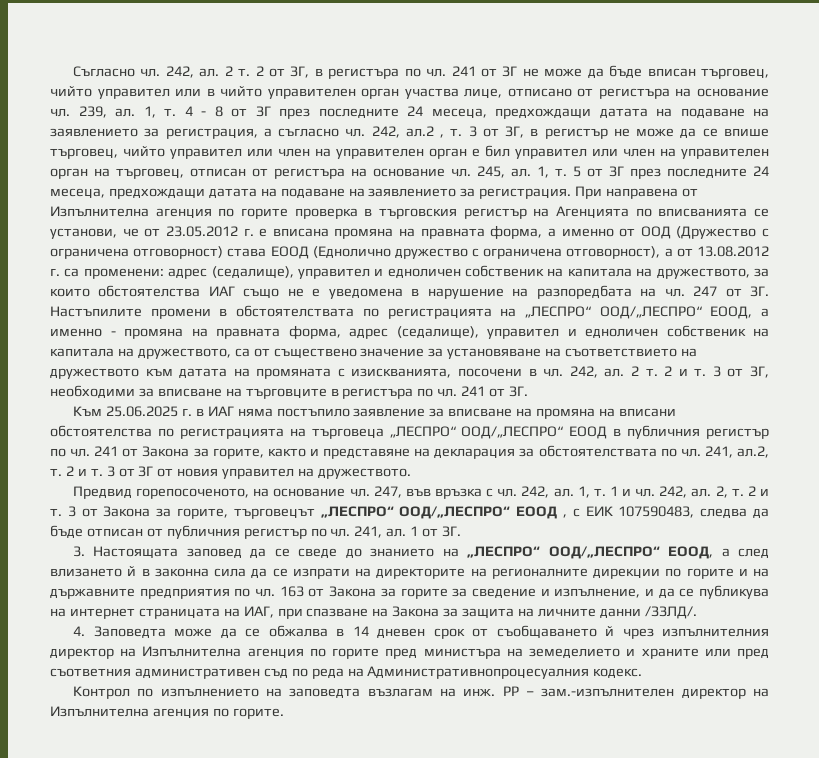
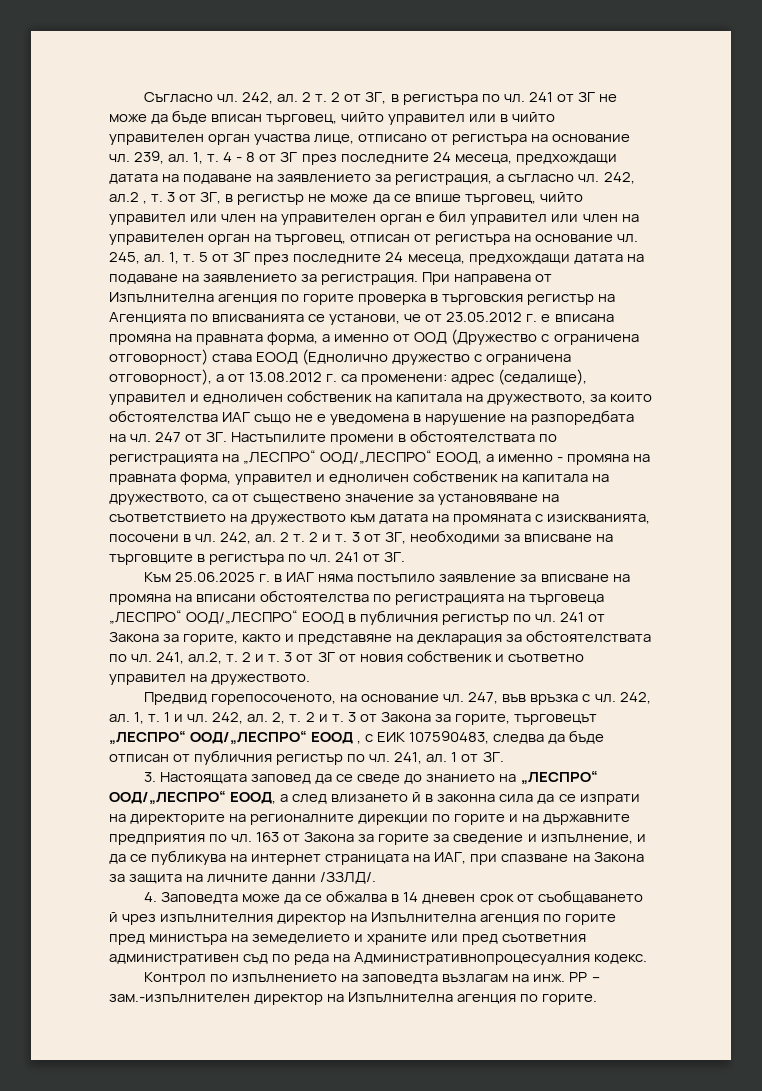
[349,326,479,339] адрес (седалище), -> (232, 478) none
(219, 472) none -> [406,650,584,662] собственик и съответно

